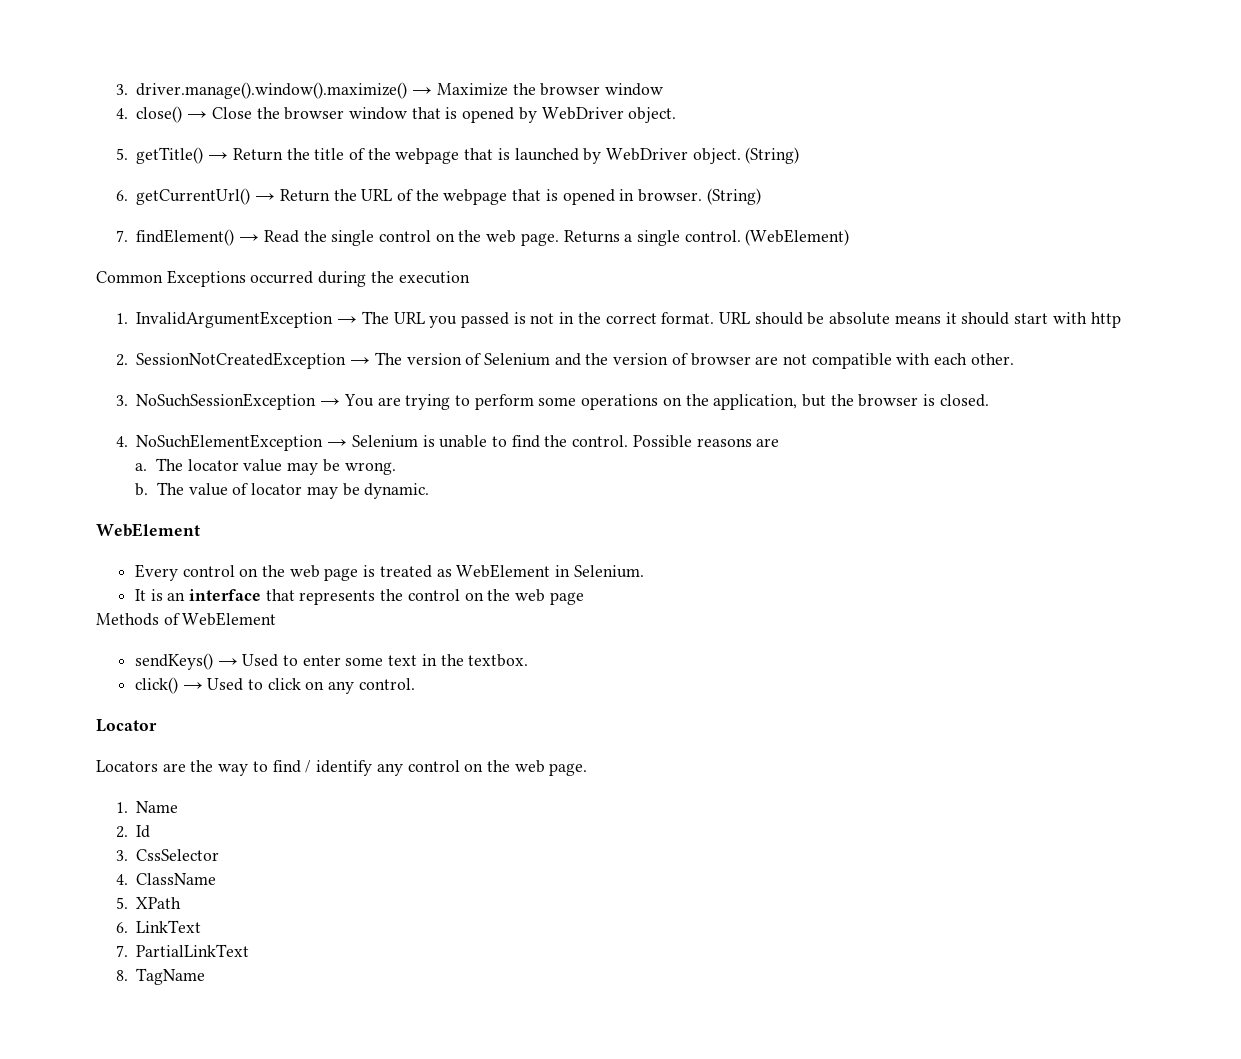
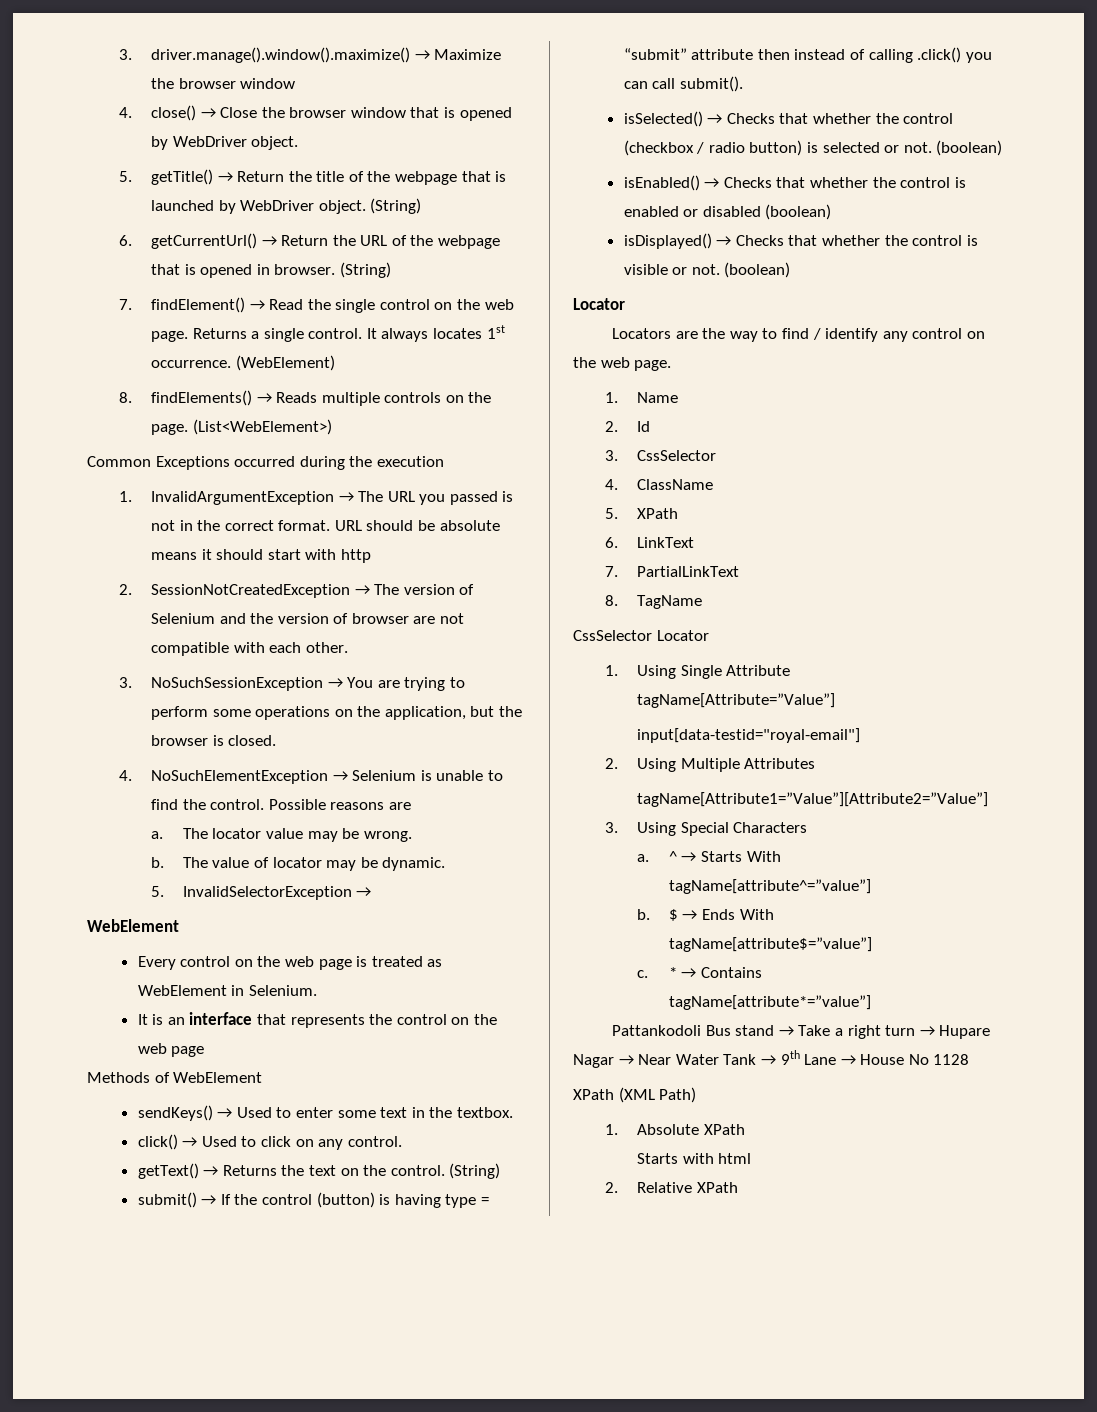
[745,229,850,246] (WebElement) -> [366,325,505,342] [150,355,335,371] [118,390,492,406] [150,419,332,435] It always locates 1st occurrence. (WebElement) // 8. findElements() → Reads multiple controls on the page. (List<WebElement>)
(430, 491) none -> [150,886,372,900] // 5. InvalidSelectorException →
(415, 684) none -> [137,1163,501,1179] [137,1192,489,1208] [623,47,992,63] [623,76,743,92] [623,111,954,127] [623,140,1003,156] [623,175,966,191] [623,204,832,220] [623,233,978,249] [623,262,791,278] // getText() → Returns the text on the control. (String) // submit() → If the control (button) is having type = “submit” attribute then instead of calling .click() you can call submit(). // isSelected() → Checks that whether the control (checkbox / radio button) is selected or not. (boolean) // isEnabled() → Checks that whether the control is enabled or disabled (boolean) // isDisplayed() → Checks that whether the control is visible or not. (boolean)
(206, 976) none -> [573,630,709,641] [604,665,791,679] [636,693,835,708] [636,728,860,743] [604,758,816,772] [636,792,988,807] [604,822,808,836] [636,851,781,862] [668,879,871,894] [636,909,774,921] [668,937,872,952] [636,967,763,978] [668,995,871,1010] [612,1025,991,1039] [573,1050,970,1068] [573,1087,697,1103] [604,1124,745,1135] [636,1153,752,1164] [604,1182,738,1193] // CssSelector Locator // 1. Using Single Attribute // tagName[Attribute=”Value”] // input[data-testid="royal-email"] // 2. Using Multiple Attributes // tagName[Attribute1=”Value”][Attribute2=”Value”] // 3. Using Special Characters // a. ^ → Starts With // tagName[attribute^=”value”] // b. $ → Ends With // tagName[attribute$=”value”] // c. * → Contains // tagName[attribute*=”value”] // Pattankodoli Bus stand → Take a right turn → Hupare Nagar → Near Water Tank → 9th Lane → House No 1128 // XPath (XML Path) // 1. Absolute XPath // Starts with html // 2. Relative XPath

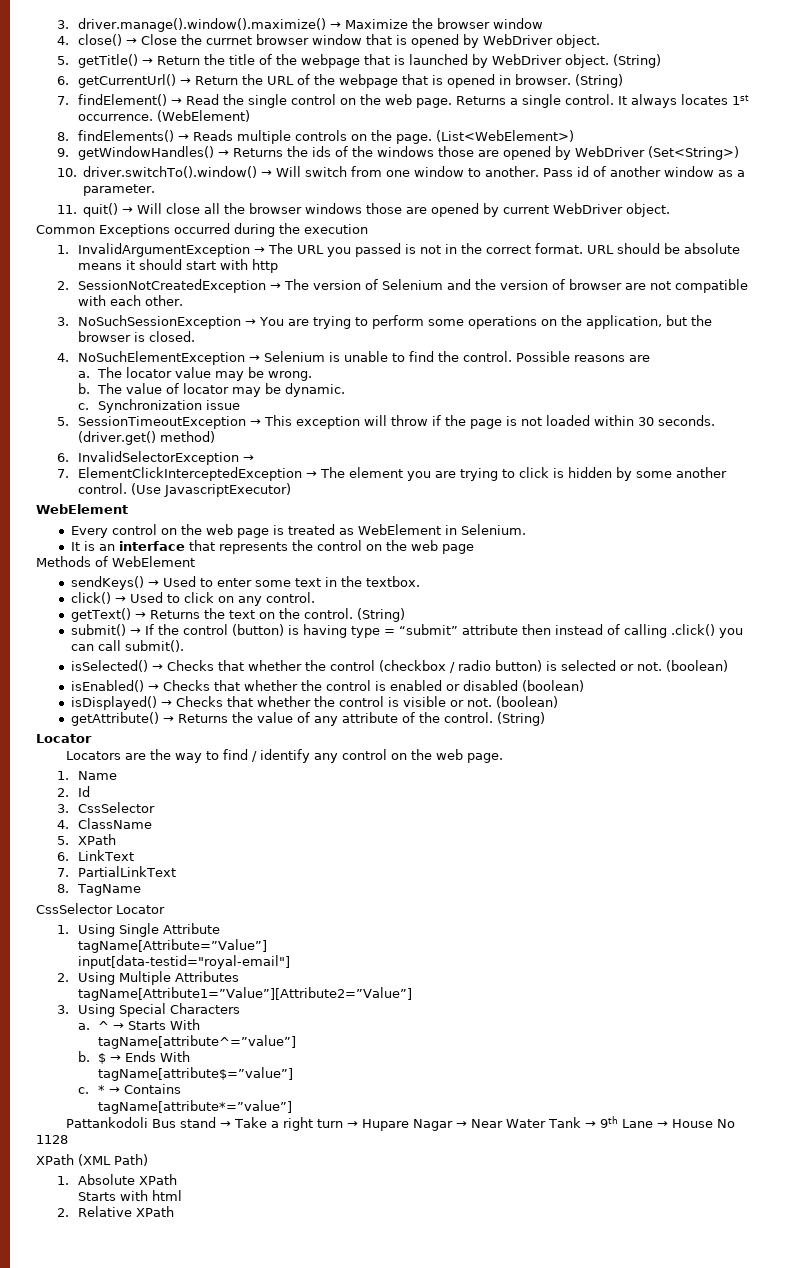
(285, 112) none -> [205,36,252,45] currnet
(332, 427) none -> [56,146,739,160] [56,166,745,178] [83,184,156,196] [56,203,671,217] // 9. getWindowHandles() → Returns the ids of the windows those are opened by WebDriver (Set<String>) // 10. driver.switchTo().window() → Will switch from one window to another. Pass id of another window as a parameter. // 11. quit() → Will close all the browser windows those are opened by current WebDriver object.
[150,886,372,900] 5. InvalidSelectorException → -> [77,399,241,413] [56,415,715,429] [77,431,215,445] [56,451,254,465] [56,467,727,481] [77,483,291,497] c. Synchronization issue // 5. SessionTimeoutException → This exception will throw if the page is not loaded within 30 seconds. (driver.get() method) // 6. InvalidSelectorException → // 7. ElementClickInterceptedException → The element you are trying to click is hidden by some another control. (Use JavascriptExecutor)
(791, 270) none -> [70,712,545,726] // getAttribute() → Returns the value of any attribute of the control. (String)

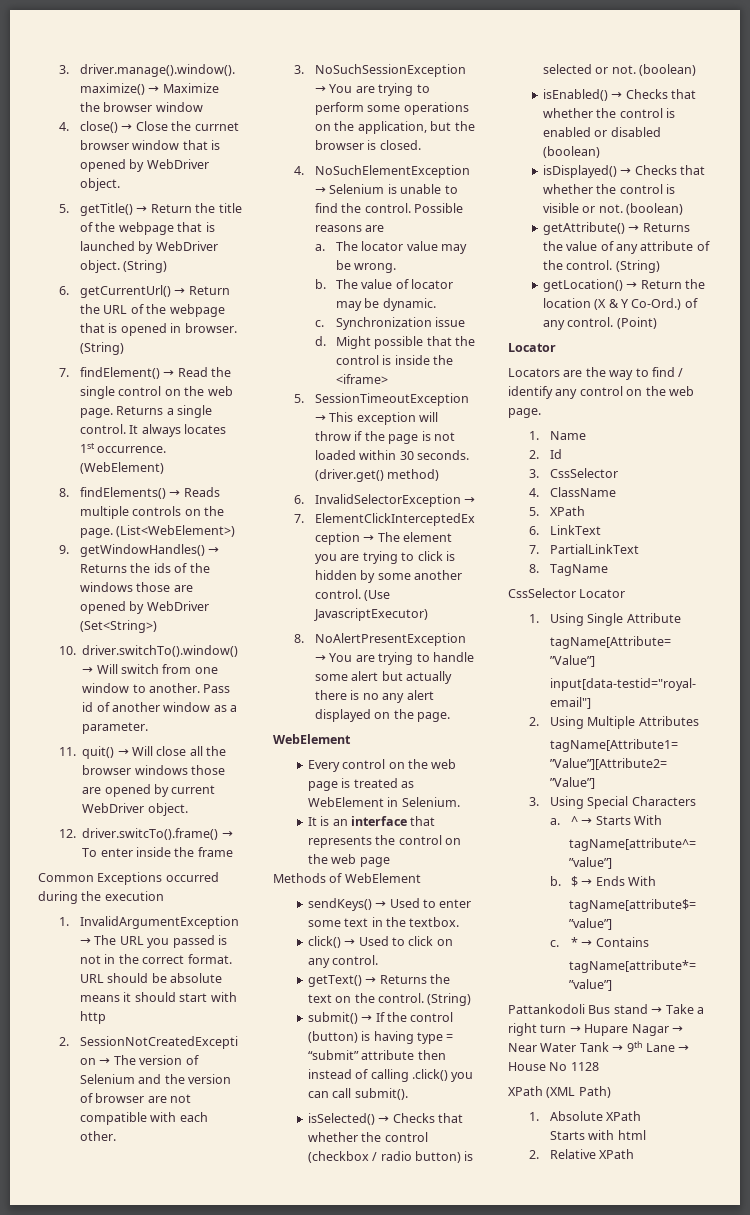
(671, 210) none -> [59,828,233,840] [82,847,233,857] // 12. driver.switcTo().frame() → To enter inside the frame
(241, 405) none -> [315,336,476,349] [336,355,454,365] [336,374,389,384] // d. Might possible that the control is inside the <iframe>
(291, 490) none -> [294,633,467,646] [315,652,474,665] [315,671,453,684] [315,690,434,703] [315,709,451,722] // 8. NoAlertPresentException → You are trying to handle some alert but actually there is no any alert displayed on the page.
(545, 719) none -> [542,279,705,292] [542,298,698,310] [542,317,657,330] // getLocation() → Return the location (X & Y Co-Ord.) of any control. (Point)

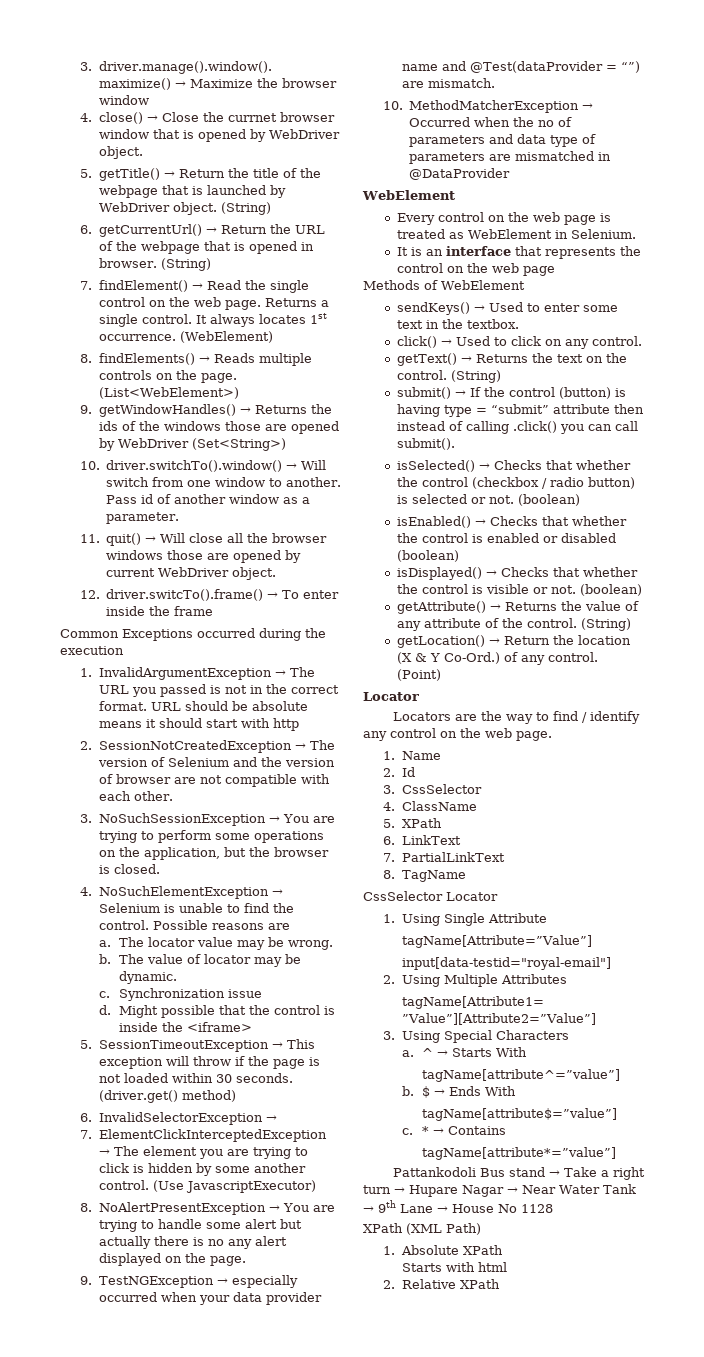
(451, 717) none -> [79,1275,299,1288] [99,1292,323,1305] [402,61,641,73] [402,78,496,88] [382,100,594,113] [409,117,573,127] [409,134,597,147] [409,151,612,164] [409,168,511,180] // 9. TestNGException → especially occurred when your data provider name and @Test(dataProvider = “”) are mismatch. // 10. MethodMatcherException → Occurred when the no of parameters and data type of parameters are mismatched in @DataProvider

